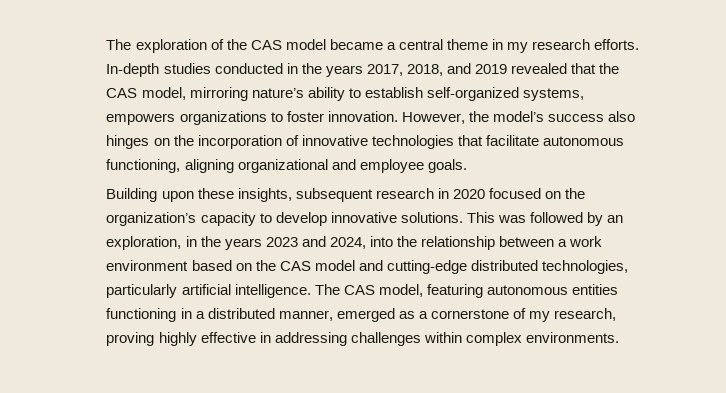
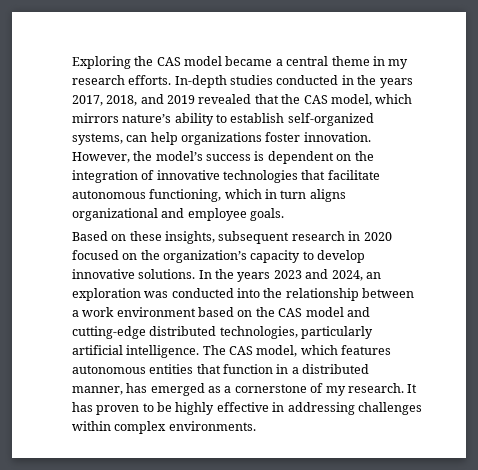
[106,39,224,53] The exploration of -> [71,56,131,69] Exploring
[189,87,248,101] mirroring -> [375,94,413,104] [71,113,119,123] which mirrors
[106,111,283,125] empowers organizations to -> [126,132,263,145] can help organizations
[607,111,635,122] [106,135,282,149] also hinges on the incorporation -> [254,151,374,164] [71,170,138,183] is dependent on the integration
[184,159,234,173] aligning -> [224,189,346,202] which in turn aligns
[106,188,194,202] Building upon -> [71,231,127,241] Based on
[466,212,623,226] [106,236,197,250] This was followed by an exploration, in -> [198,270,212,279] In
(366, 243) none -> [365,272,381,279] [71,288,234,301] an exploration was conducted
[426,284,618,298] [106,308,177,322] featuring autonomous entities functioning -> [300,345,392,355] [71,364,274,374] which features autonomous entities that function
(333, 315) none -> [126,383,148,393] has
[554,308,617,321] [106,332,155,346] research, proving -> [347,383,418,393] [71,402,173,415] research. It has proven to be

